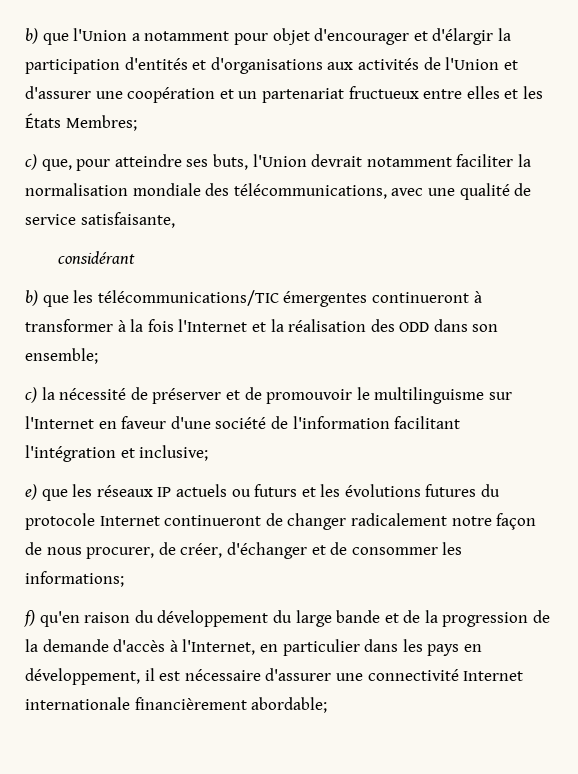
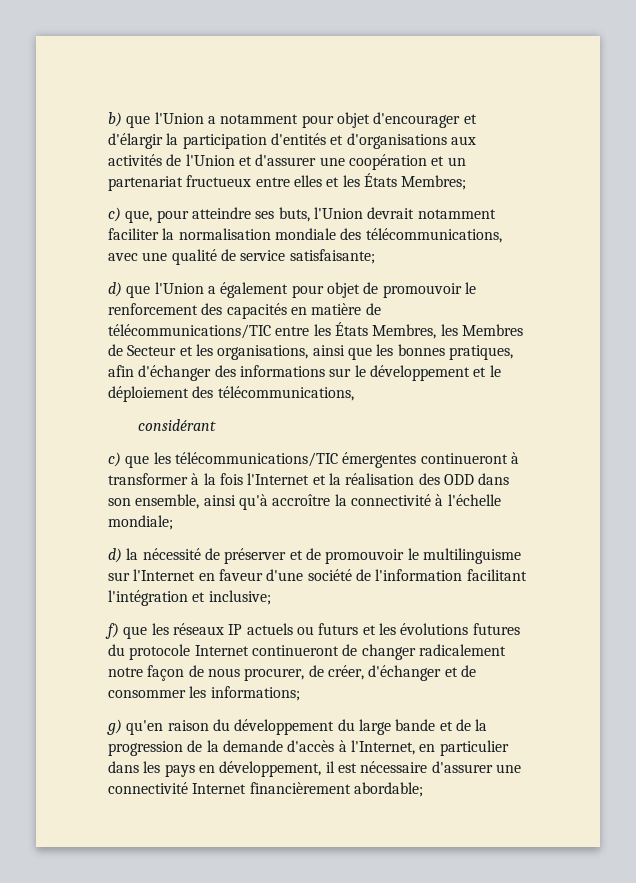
[80,212,175,228] satisfaisante, -> [289,249,375,264] [108,282,476,298] [108,303,381,319] [108,322,523,339] [108,344,513,360] [108,365,501,381] [108,386,354,402] satisfaisante; // d) que l'Union a également pour objet de promouvoir le renforcement des capacités en matière de télécommunications/TIC entre les États Membres, les Membres de Secteur et les organisations, ainsi que les bonnes pratiques, afin d'échanger des informations sur le développement et le déploiement des télécommunications,
[25,290,38,306] b) -> [108,452,121,467] c)
[25,348,98,364] [25,387,37,403] ensemble; // c) -> [135,494,501,510] [108,515,173,530] [108,548,122,563] ensemble, ainsi qu'à accroître la connectivité à l'échelle mondiale; // d)
[25,484,37,500] e) -> [105,623,119,639] f)
[24,610,35,627] f) -> [107,719,122,735] g)
[25,697,130,710] internationale -> (247, 788) none

